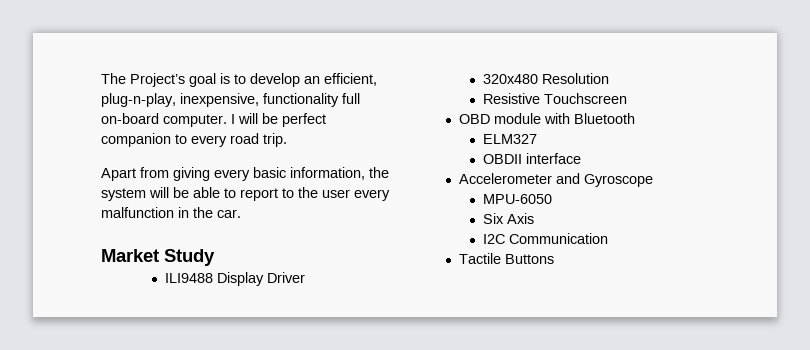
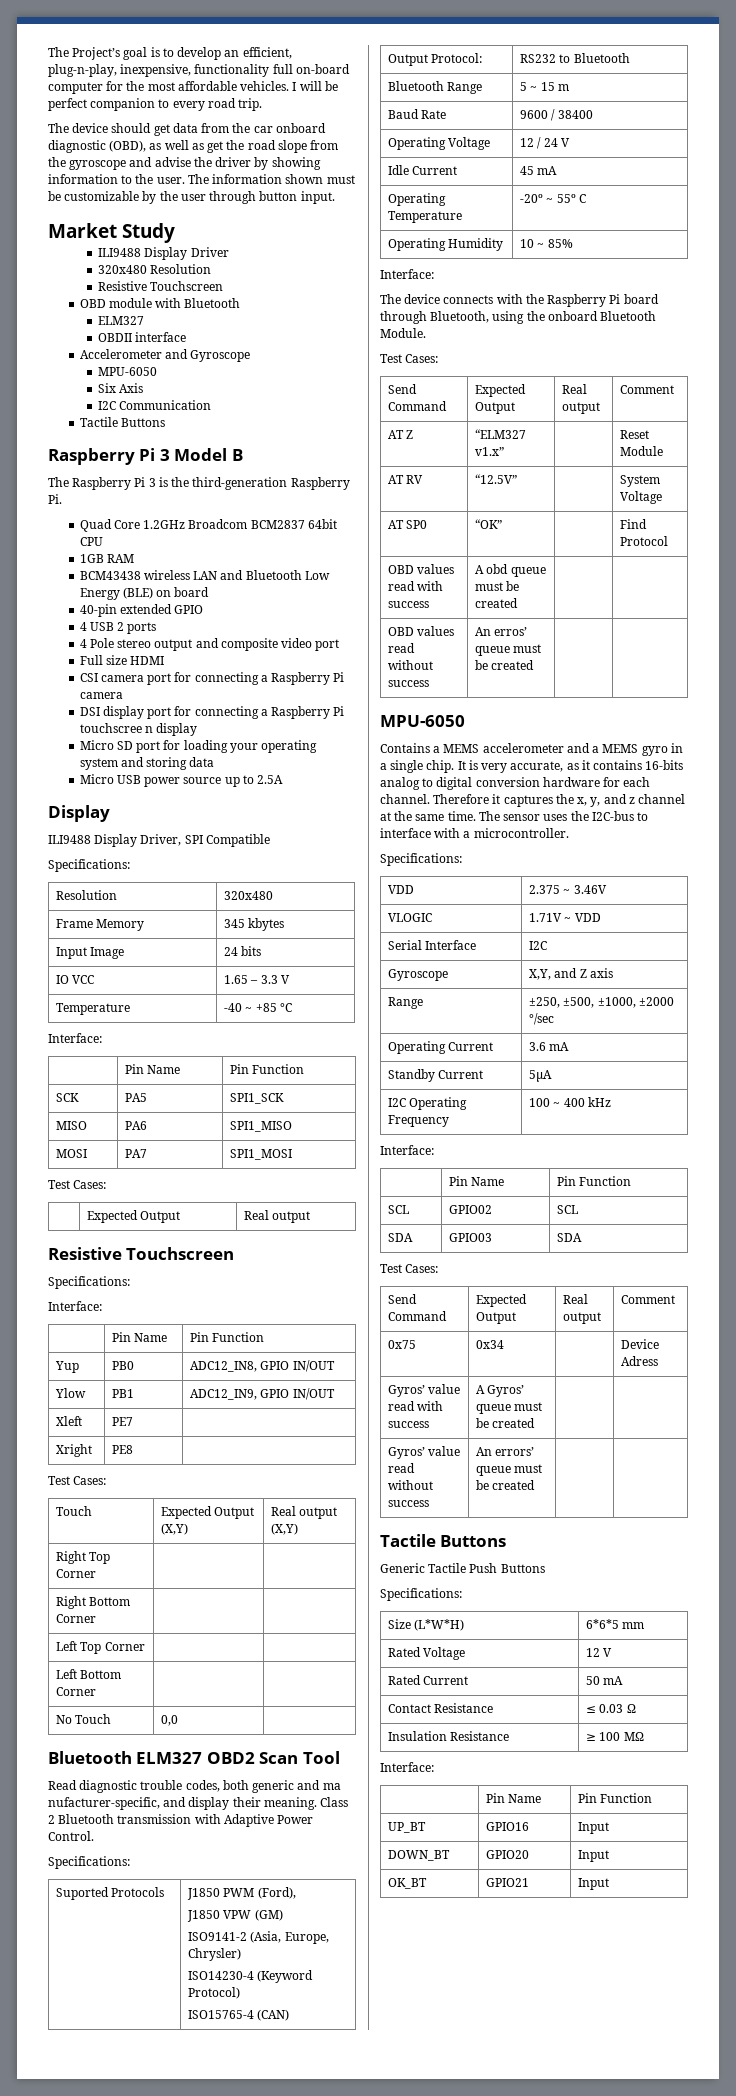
[163,114,227,127] computer. -> [48,81,290,94] computer for the most affordable vehicles.
[101,167,389,181] [101,187,390,201] [101,207,241,218] Apart from giving every basic information, the system will be able to report to the user every malfunction in the car. -> [48,123,326,136] [48,140,339,153] [48,157,321,170] [48,174,355,184] [48,191,335,204] The device should get data from the car onboard diagnostic (OBD), as well as get the road slope from the gyroscope and advise the driver by showing information to the user. The information shown must be customizable by the user through button input.
(554, 259) none -> [48,448,243,465] [48,477,350,490] [48,494,62,504] [79,519,337,532] [79,537,103,546] [79,554,134,563] [79,570,330,580] [79,587,210,600] [79,604,204,617] [79,622,157,634] [79,638,340,651] [79,655,165,665] [79,672,345,685] [79,692,123,699] [79,706,345,719] [79,723,198,736] [79,740,318,753] [79,757,215,770] [79,774,284,787] [48,805,110,822] [48,834,270,847] [48,859,130,872] [56,890,118,900] [224,891,274,900] [56,919,145,931] [224,918,285,931] [56,947,125,959] [224,946,262,956] [56,975,95,984] [224,975,290,984] [56,1003,131,1015] [224,1003,292,1012] [48,1033,102,1043] [125,1064,181,1074] [230,1064,305,1074] [56,1093,80,1102] [125,1093,148,1102] [230,1093,285,1104] [56,1121,88,1130] [125,1121,148,1130] [230,1121,293,1132] [56,1149,88,1158] [125,1149,148,1158] [230,1149,293,1160] [48,1180,107,1189] [87,1210,181,1223] [244,1210,311,1223] [48,1247,235,1260] [48,1276,130,1289] [48,1301,102,1311] [112,1332,168,1342] [190,1332,265,1342] [55,1361,80,1373] [112,1361,135,1370] [190,1360,335,1372] [55,1388,87,1398] [112,1389,135,1398] [190,1388,335,1400] [56,1416,83,1426] [112,1417,134,1426] [56,1444,93,1457] [112,1445,134,1454] [48,1476,107,1485] [56,1506,93,1516] [161,1506,255,1519] [161,1523,189,1535] [271,1506,338,1519] [271,1523,299,1535] [56,1551,111,1564] [56,1569,97,1578] [56,1596,131,1609] [56,1614,97,1623] [56,1641,145,1654] [56,1669,122,1679] [56,1687,97,1696] [56,1714,112,1724] [161,1715,179,1726] [48,1751,340,1764] [48,1780,341,1793] [48,1797,349,1810] [48,1814,314,1827] [48,1831,94,1841] [48,1856,130,1869] [56,1887,165,1900] [187,1887,296,1900] [187,1909,283,1922] [188,1931,329,1944] [188,1948,242,1961] [188,1970,314,1983] [188,1987,241,1999] [188,2009,290,2021] [388,53,483,66] [520,53,630,63] [388,81,483,94] [520,82,569,91] [388,109,447,119] [520,109,593,121] [388,137,491,150] [520,137,570,149] [388,165,458,175] [520,166,558,175] [388,193,447,206] [388,211,463,223] [520,194,586,203] [388,238,504,251] [520,239,573,248] [380,269,434,279] [380,294,659,307] [380,311,657,324] [380,328,426,338] [380,354,439,363] [388,384,418,394] [388,401,448,411] [475,384,527,397] [475,402,516,414] [562,384,588,394] [562,402,601,414] [620,385,675,394] [388,430,414,439] [475,429,527,439] [475,447,505,456] [620,430,650,439] [620,446,664,456] [388,475,424,484] [475,474,518,484] [620,475,661,487] [620,491,663,504] [388,520,428,529] [475,519,503,529] [620,519,648,529] [620,536,669,546] [388,564,455,574] [388,581,444,591] [388,601,430,608] [475,564,546,577] [475,581,520,591] [475,598,519,608] [388,626,455,636] [388,643,416,653] [388,660,434,670] [388,680,430,687] [475,627,528,636] [475,644,542,656] [475,660,535,670] [380,715,465,727] [380,743,683,756] [380,760,684,773] [380,777,651,790] [380,794,686,807] [380,811,649,821] [380,828,569,838] [380,853,462,866] [388,885,415,894] [529,885,607,894] [388,913,433,922] [529,913,601,922] [388,940,477,950] [529,941,548,950] [388,969,449,981] [529,968,613,980] [388,997,424,1009] [529,997,674,1008] [529,1013,555,1025] [388,1041,494,1054] [529,1042,570,1051] [388,1069,484,1082] [529,1070,553,1082] [388,1097,468,1110] [388,1115,450,1127] [529,1097,611,1107] [380,1145,434,1155] [449,1176,505,1186] [557,1176,632,1186] [388,1205,410,1214] [449,1205,493,1214] [557,1205,579,1214] [388,1233,414,1242] [449,1233,493,1242] [557,1233,583,1242] [380,1264,439,1273] [388,1294,418,1304] [388,1311,448,1321] [476,1294,528,1307] [476,1312,517,1324] [563,1294,589,1304] [563,1312,602,1324] [621,1295,676,1304] [388,1340,417,1349] [476,1340,505,1349] [621,1339,660,1349] [621,1356,659,1366] [388,1384,461,1397] [388,1401,444,1411] [388,1421,430,1428] [476,1385,525,1397] [476,1402,543,1414] [476,1418,536,1428] [388,1446,461,1459] [388,1463,416,1473] [388,1480,434,1490] [388,1500,430,1507] [476,1447,535,1456] [476,1464,543,1476] [476,1480,536,1490] [380,1534,507,1547] [380,1563,545,1573] [380,1588,462,1601] [388,1619,465,1631] [586,1619,645,1629] [388,1647,466,1660] [586,1648,613,1657] [388,1675,469,1685] [586,1676,624,1685] [388,1703,494,1713] [586,1704,636,1713] [388,1731,510,1741] [586,1732,644,1741] [380,1762,434,1772] [486,1793,542,1803] [578,1793,653,1803] [388,1822,427,1833] [486,1822,530,1831] [578,1822,610,1834] [388,1850,451,1861] [486,1850,530,1859] [578,1850,610,1862] [388,1878,428,1889] [486,1878,530,1887] [578,1878,610,1890] // Raspberry Pi 3 Model B // The Raspberry Pi 3 is the third-generation Raspberry Pi. // Quad Core 1.2GHz Broadcom BCM2837 64bit CPU // 1GB RAM // BCM43438 wireless LAN and Bluetooth Low Energy (BLE) on board // 40-pin extended GPIO // 4 USB 2 ports // 4 Pole stereo output and composite video port // Full size HDMI // CSI camera port for connecting a Raspberry Pi camera // DSI display port for connecting a Raspberry Pi touchscree n display // Micro SD port for loading your operating system and storing data // Micro USB power source up to 2.5A // Display // ILI9488 Display Driver, SPI Compatible // Specifications: // Resolution | 320x480 // Frame Memory | 345 kbytes // Input Image | 24 bits // IO VCC | 1.65 – 3.3 V // Temperature | -40 ~ +85 °C // Interface: // | Pin Name | Pin Function // SCK | PA5 | SPI1_SCK // MISO | PA6 | SPI1_MISO // MOSI | PA7 | SPI1_MOSI // Test Cases: // | Expected Output | Real output // Resistive Touchscreen // Specifications: // Interface: // | Pin Name | Pin Function // Yup | PB0 | ADC12_IN8, GPIO IN/OUT // Ylow | PB1 | ADC12_IN9, GPIO IN/OUT // Xleft | PE7 | // Xright | PE8 | // Test Cases: // Touch | Expected Output (X,Y) | Real output (X,Y) // Right Top Corner | | // Right Bottom Corner | | // Left Top Corner | | // Left Bottom Corner | | // No Touch | 0,0 | // Bluetooth ELM327 OBD2 Scan Tool // Read diagnostic trouble codes, both generic and ma nufacturer-specific, and display their meaning. Class 2 Bluetooth transmission with Adaptive Power Control. // Specifications: // Suported Protocols | J1850 PWM (Ford), // J1850 VPW (GM) // ISO9141-2 (Asia, Europe, Chrysler) // ISO14230-4 (Keyword Protocol) // ISO15765-4 (CAN) // Output Protocol: | RS232 to Bluetooth // Bluetooth Range | 5 ~ 15 m // Baud Rate | 9600 / 38400 // Operating Voltage | 12 / 24 V // Idle Current | 45 mA // Operating Temperature | -20º ~ 55º C // Operating Humidity | 10 ~ 85% // Interface: // The device connects with the Raspberry Pi board through Bluetooth, using the onboard Bluetooth Module. // Test Cases: // Send Command | Expected Output | Real output | Comment // AT Z | “ELM327 v1.x” | | Reset Module // AT RV | “12.5V” | | System Voltage // AT SP0 | “OK” | | Find Protocol // OBD values read with success | A obd queue must be created | | // OBD values read without success | An erros’ queue must be created | | // MPU-6050 // Contains a MEMS accelerometer and a MEMS gyro in a single chip. It is very accurate, as it contains 16-bits analog to digital conversion hardware for each channel. Therefore it captures the x, y, and z channel at the same time. The sensor uses the I2C-bus to interface with a microcontroller. // Specifications: // VDD | 2.375 ~ 3.46V // VLOGIC | 1.71V ~ VDD // Serial Interface | I2C // Gyroscope | X,Y, and Z axis // Range | ±250, ±500, ±1000, ±2000 °/sec // Operating Current | 3.6 mA // Standby Current | 5µA // I2C Operating Frequency | 100 ~ 400 kHz // Interface: // | Pin Name | Pin Function // SCL | GPIO02 | SCL // SDA | GPIO03 | SDA // Test Cases: // Send Command | Expected Output | Real output | Comment // 0x75 | 0x34 | | Device Adress // Gyros’ value read with success | A Gyros’ queue must be created | | // Gyros’ value read without success | An errors’ queue must be created | | // Tactile Buttons // Generic Tactile Push Buttons // Specifications: // Size (L*W*H) | 6*6*5 mm // Rated Voltage | 12 V // Rated Current | 50 mA // Contact Resistance | ≤ 0.03 Ω // Insulation Resistance | ≥ 100 MΩ // Interface: // | Pin Name | Pin Function // UP_BT | GPIO16 | Input // DOWN_BT | GPIO20 | Input // OK_BT | GPIO21 | Input

